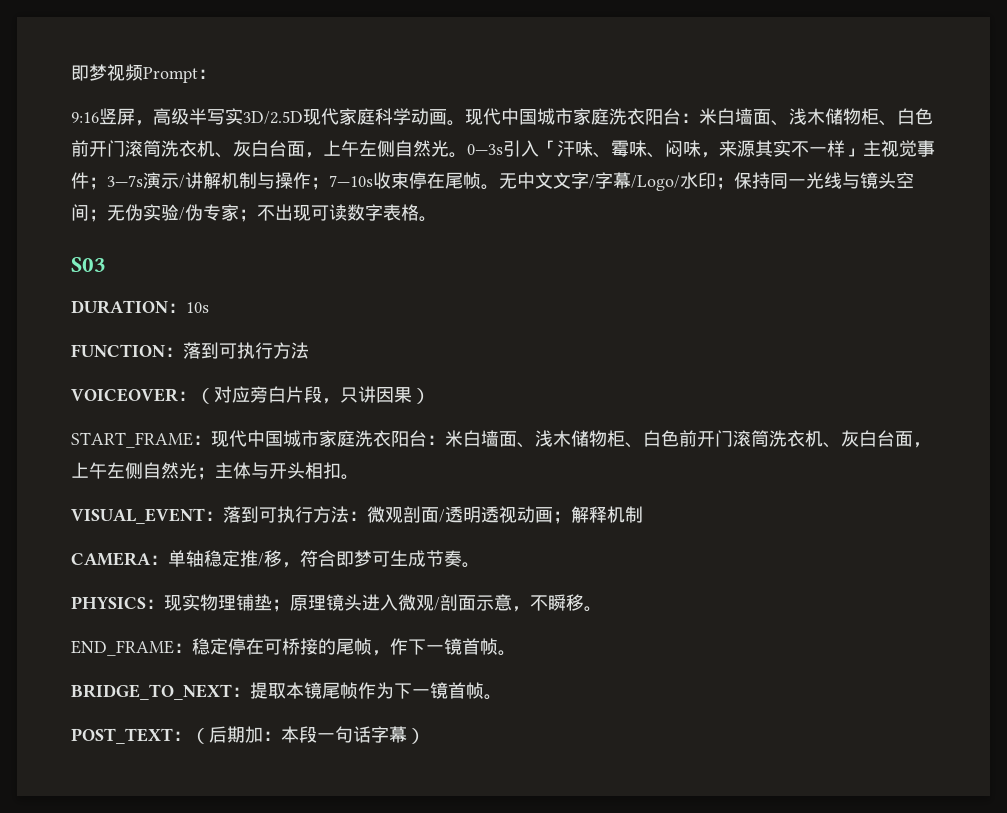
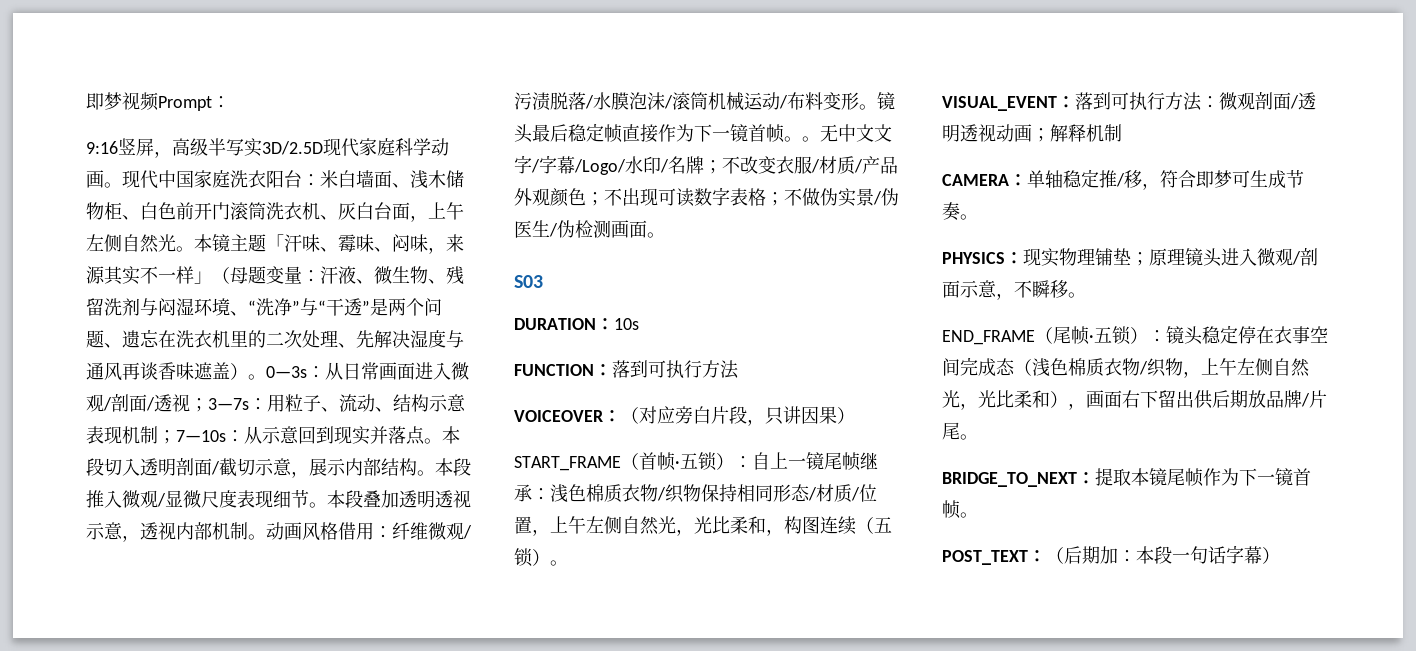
[537,108,573,125] 城市 -> (194, 179) none
[467,140,539,157] 0—3s引入 -> [194,234,266,252] 本镜主题
[863,140,935,157] [71,172,481,190] 主视觉事件；3—7s演示/讲解机制与操作；7—10s收束停在尾帧 -> [212,266,464,285] [86,298,442,316] [86,329,464,348] [86,362,469,381] [86,394,466,412] [86,426,460,445] [86,458,471,478] [86,490,471,508] [86,522,472,542] [514,92,895,111] [514,123,802,143] （母题变量：汗液、微生物、残留洗剂与闷湿环境、“洗净”与“干透”是两个问题、遗忘在洗衣机里的二次处理、先解决湿度与通风再谈香味遮盖）。0—3s：从日常画面进入微观/剖面/透视；3—7s：用粒子、流动、结构示意表现机制；7—10s：从示意回到现实并落点。本段切入透明剖面/截切示意，展示内部结构。本段推入微观/显微尺度表现细节。本段叠加透明透视示意，透视内部机制。动画风格借用：纤维微观/污渍脱落/水膜泡沫/滚筒机械运动/布料变形。镜头最后稳定帧直接作为下一镜首帧。
[716,172,914,190] [71,204,239,222] ；保持同一光线与镜头空间；无伪实验/伪专家 -> [660,156,898,175] [514,188,586,207] /名牌；不改变衣服/材质/产品外观颜色
(419, 212) none -> [766,188,899,207] [514,220,647,238] ；不做伪实景/伪医生/伪检测画面
[193,430,931,448] [71,462,341,480] ：现代中国城市家庭洗衣阳台：米白墙面、浅木储物柜、白色前开门滚筒洗衣机、灰白台面，上午左侧自然光；主体与开头相扣 -> [621,452,878,471] [514,484,877,503] [514,516,892,536] [514,548,550,567] （首帧·五锁）：自上一镜尾帧继承：浅色棉质衣物/织物保持相同形态/材质/位置，上午左侧自然光，光比柔和，构图连续（五锁）
[174,638,498,656] ：稳定停在可桥接的尾帧，作下一镜首帧 -> [1035,325,1328,345] [942,357,1310,378] [942,390,1327,410] [942,422,960,440] （尾帧·五锁）：镜头稳定停在衣事空间完成态（浅色棉质衣物/织物，上午左侧自然光，光比柔和），画面右下留出供后期放品牌/片尾

